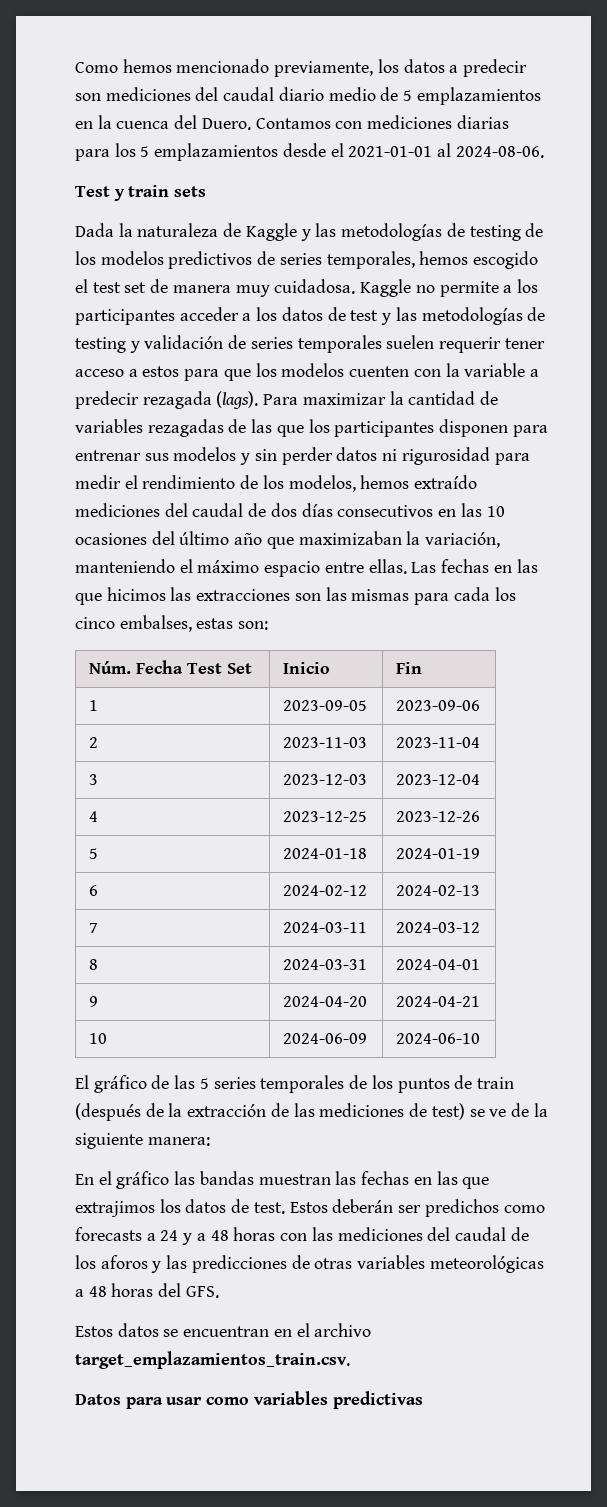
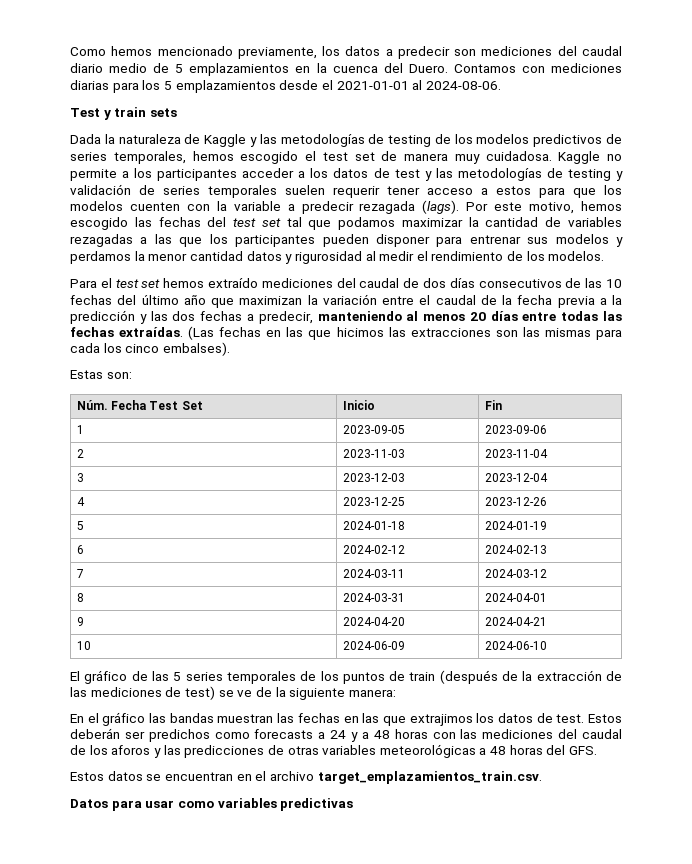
[263,394,299,405] Para -> [466,201,622,214] [70,217,396,230] Por este motivo, hemos escogido las fechas del test set tal que podamos
[228,419,247,433] de -> [140,237,148,244] a
[439,419,509,437] disponen -> [322,234,430,247] pueden disponer
[254,447,530,465] sin perder datos ni rigurosidad para -> [70,251,376,264] perdamos la menor cantidad datos y rigurosidad al
[288,475,356,492] modelos, -> [548,251,605,261] [70,278,161,288] modelos. // Para el test set
[438,509,457,517] en -> [565,278,582,288] de
[75,533,147,545] ocasiones -> [70,295,112,305] fechas
[298,531,501,548] [75,559,437,577] maximizaban la variación, manteniendo el máximo espacio entre ellas. Las -> [239,294,622,308] [70,310,622,324] [70,326,215,340] maximizan la variación entre el caudal de la fecha previa a la predicción y las dos fechas a predecir, manteniendo al menos 20 días entre todas las fechas extraídas. (Las
[119,615,234,632] embalses, estas -> [162,342,230,356] [70,370,103,379] embalses). // Estas

